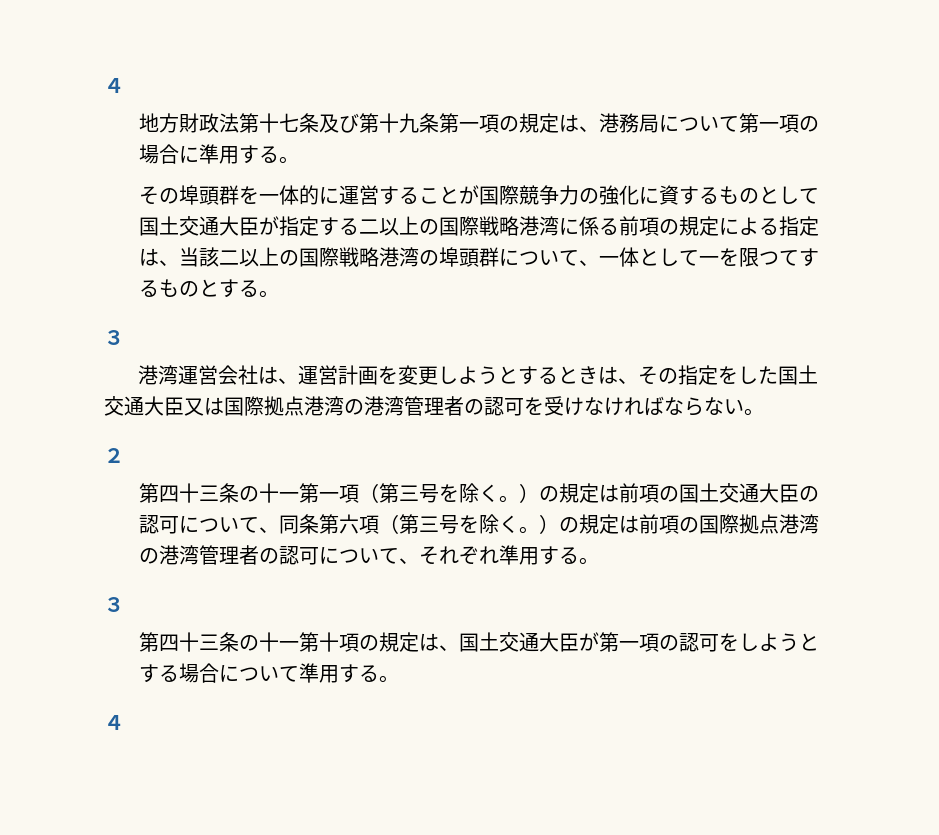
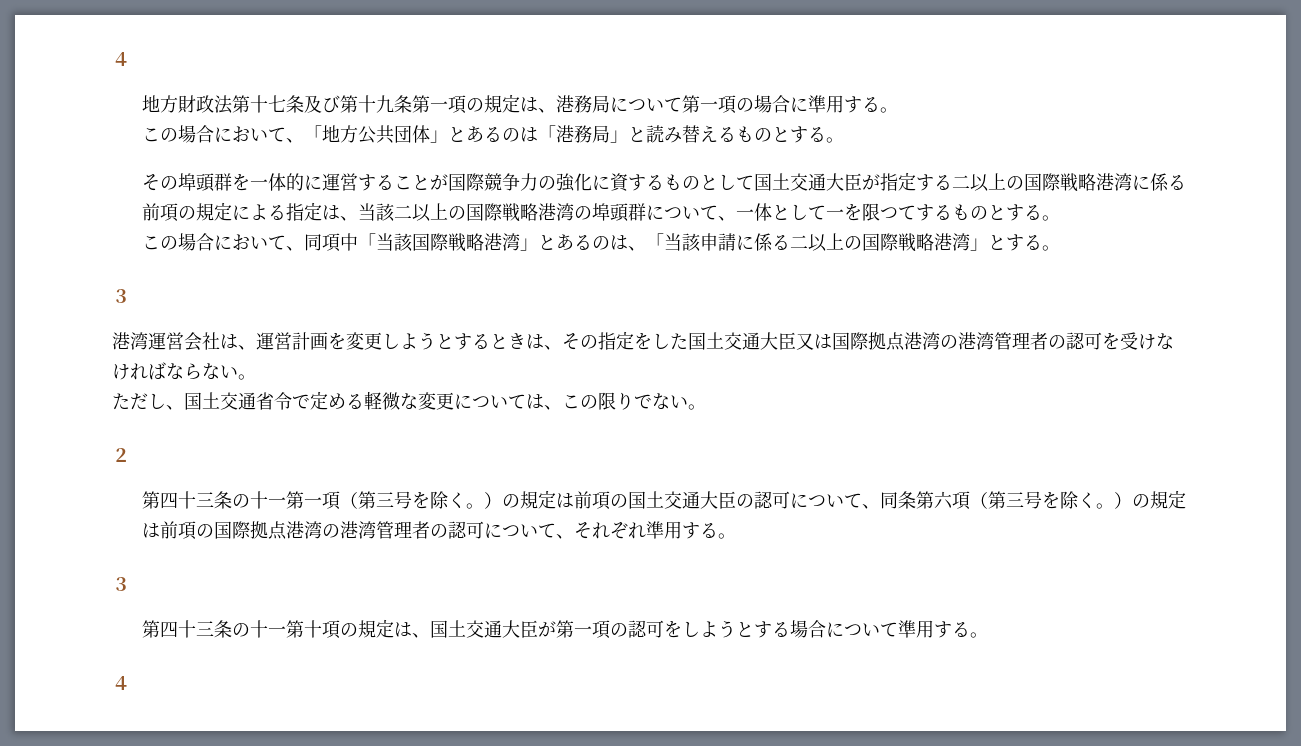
(299, 160) none -> [142,125,845,144] // この場合において、「地方公共団体」とあるのは「港務局」と読み替えるものとする。
(279, 294) none -> [142,233,1061,252] // この場合において、同項中「当該国際戦略港湾」とあるのは、「当該申請に係る二以上の国際戦略港湾」とする。
(764, 412) none -> [112,391,706,410] // ただし、国土交通省令で定める軽微な変更については、この限りでない。

